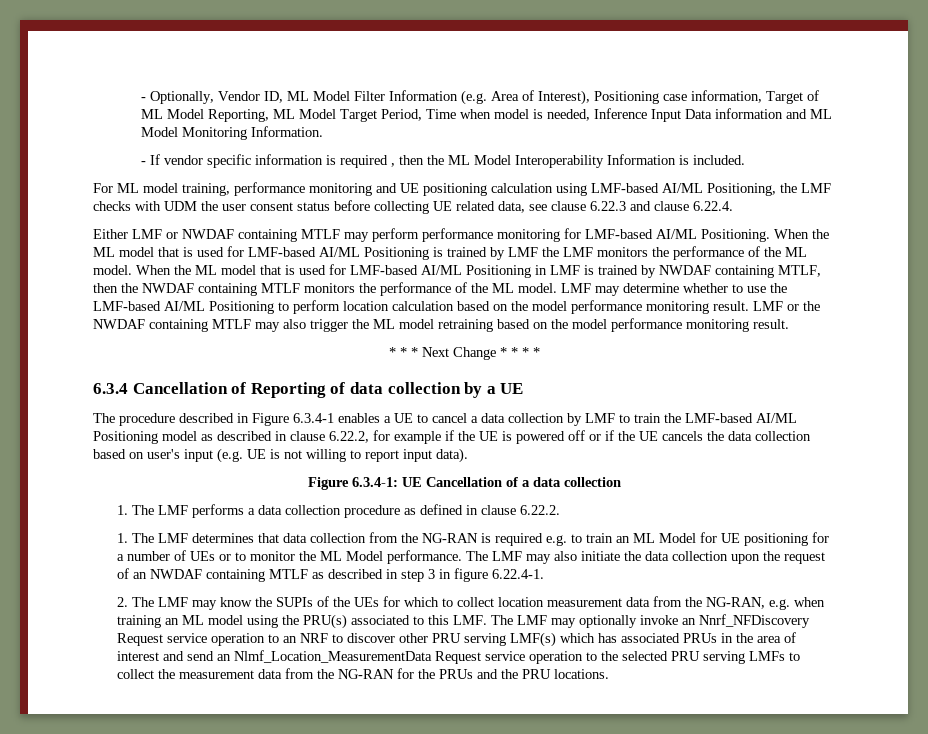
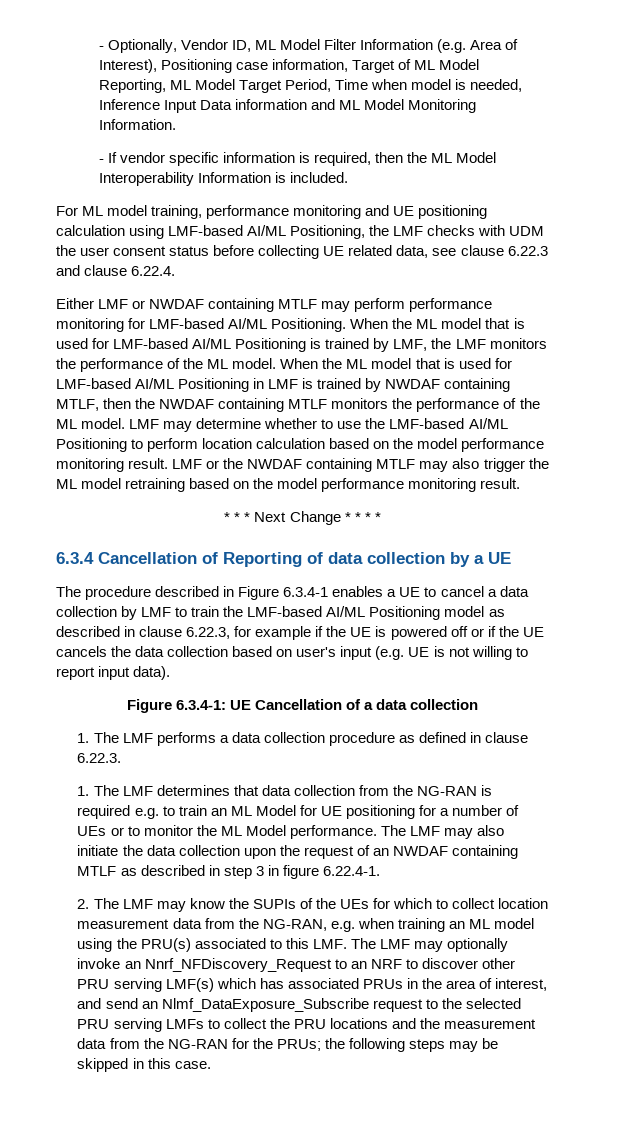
[339,155,395,168] required , -> [314,152,372,166] required,
[508,247,538,257] LMF -> [393,339,428,351] LMF,
[329,431,369,443] 6.22.2, -> [186,627,231,639] 6.22.3,
[519,505,560,515] 6.22.2. -> [77,753,122,763] 6.22.3.
[698,614,810,628] [116,633,265,646] Nnrf_NFDiscovery Request service operation -> [144,958,332,972] Nnrf_NFDiscovery_Request
[116,651,159,661] interest -> [495,978,548,991] interest,
[233,650,583,664] Nlmf_Location_MeasurementData Request service operation -> [161,998,423,1012] Nlmf_DataExposure_Subscribe request
(175, 674) none -> [293,1018,440,1029] PRU locations and the
[438,669,609,679] PRUs and the PRU locations. -> [276,1038,499,1052] [77,1058,211,1072] PRUs; the following steps may be skipped in this case.

